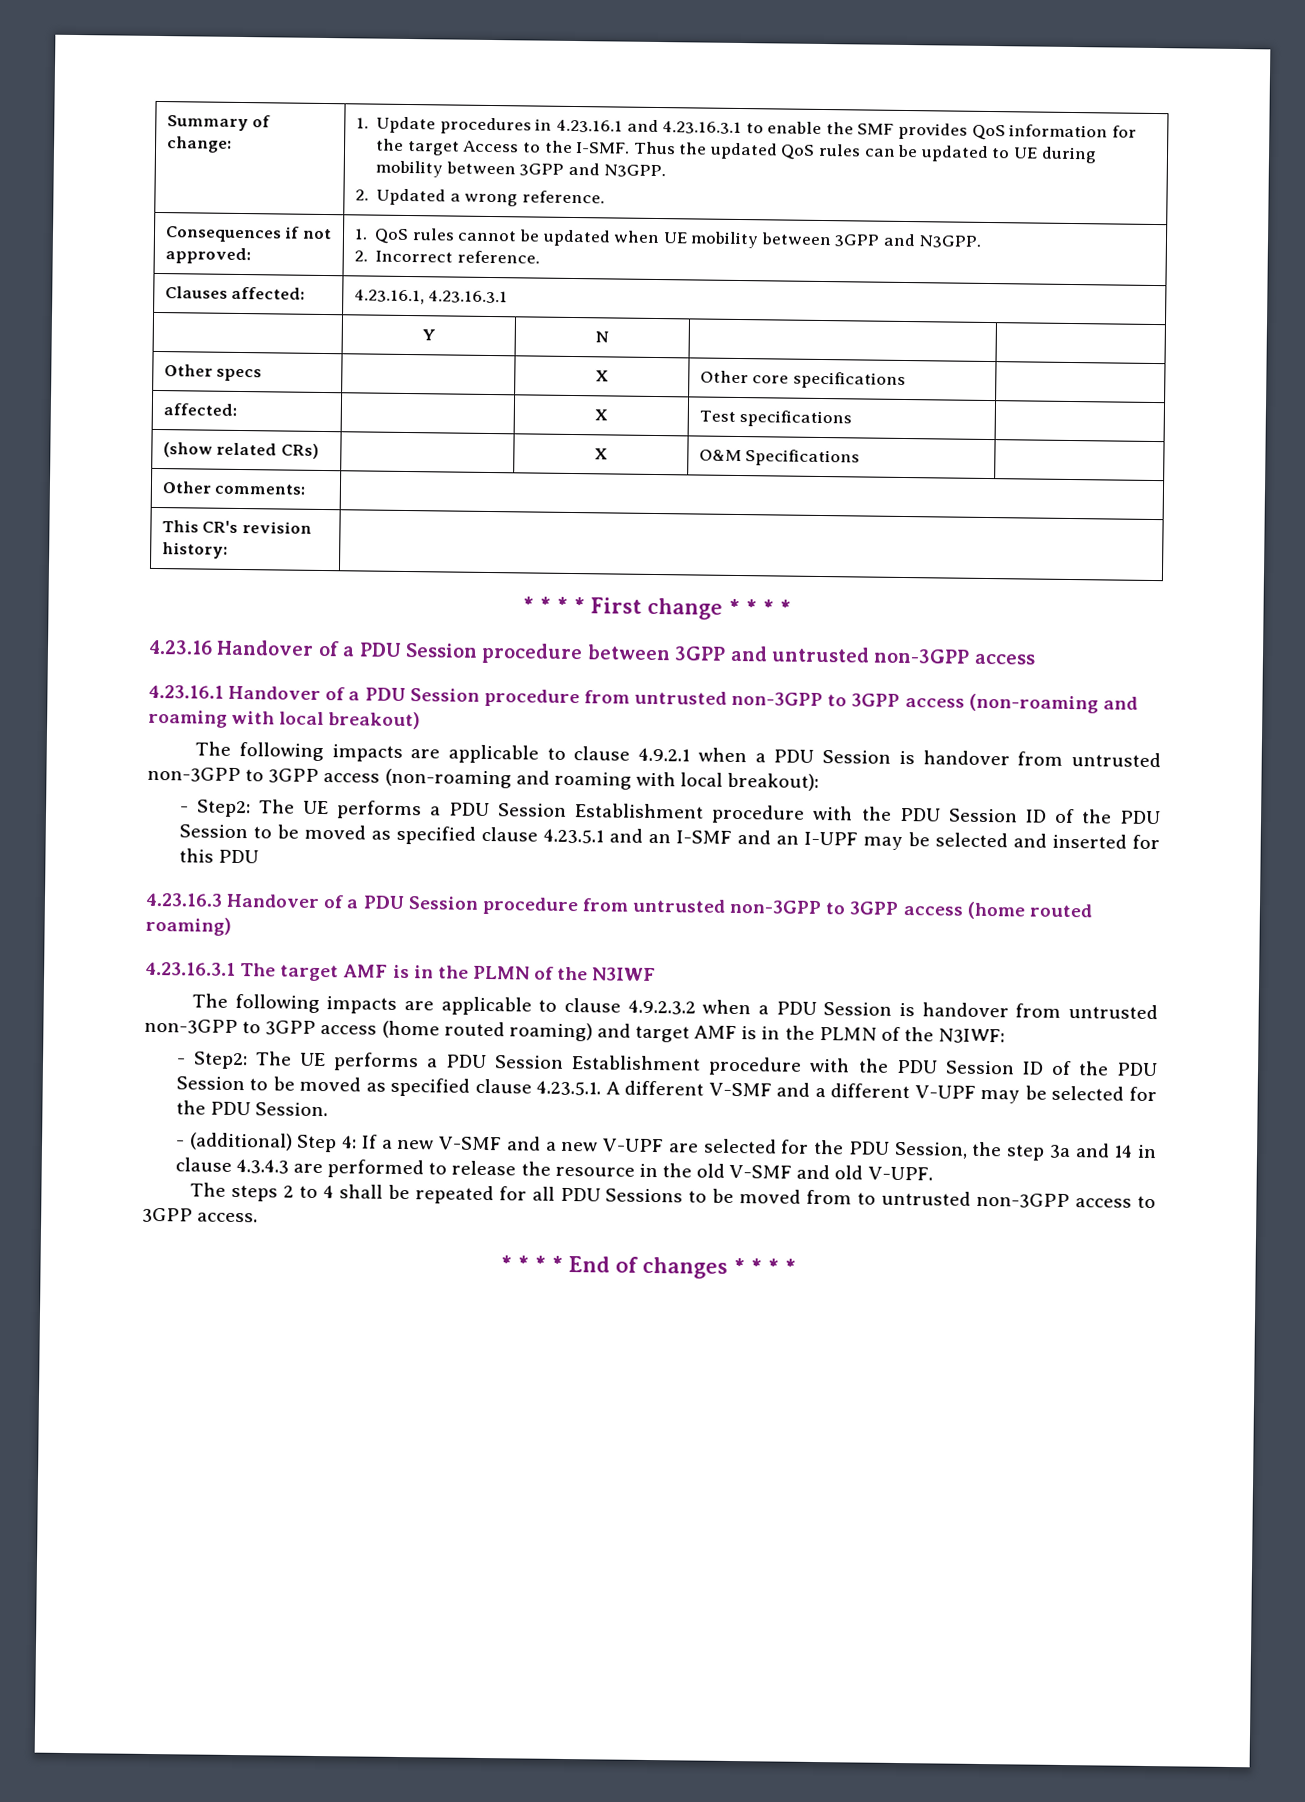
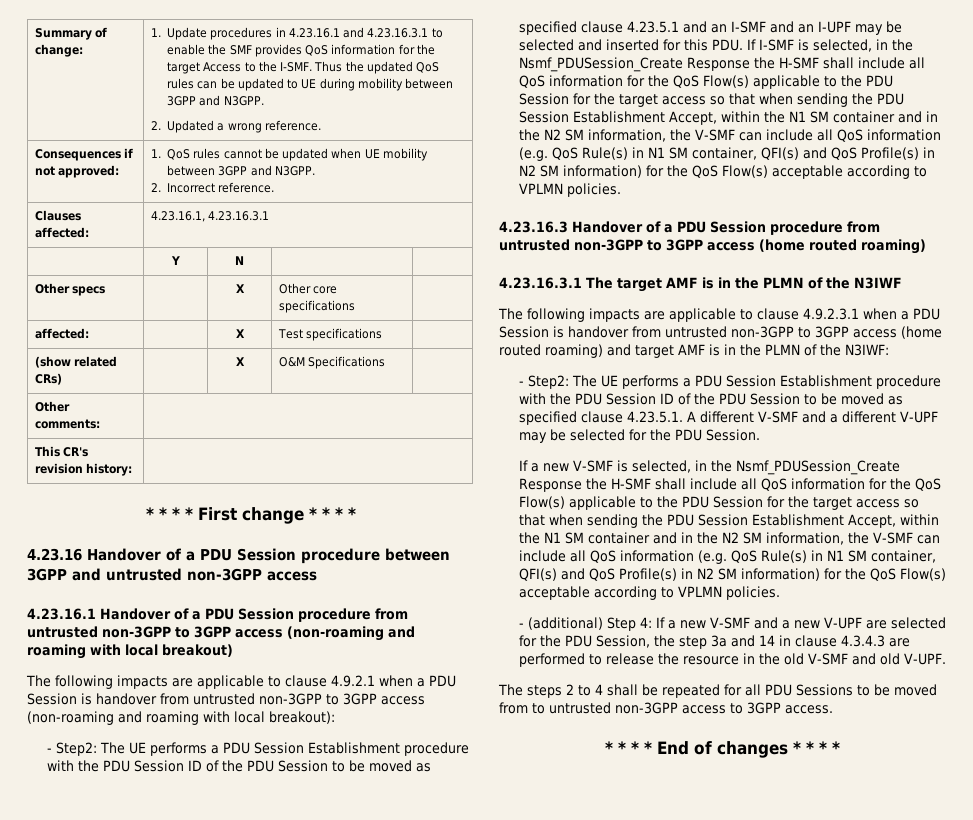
[217,849,259,864] PDU -> [711,39,913,52] [518,57,925,72] [518,75,893,89] [518,93,904,107] [518,111,938,125] [518,129,941,142] [518,147,935,161] [518,165,927,179] [518,183,621,197] PDU. If I-SMF is selected, in the Nsmf_PDUSession_Create Response the H-SMF shall include all QoS information for the QoS Flow(s) applicable to the PDU Session for the target access so that when sending the PDU Session Establishment Accept, within the N1 SM container and in the N2 SM information, the V-SMF can include all QoS information (e.g. QoS Rule(s) in N1 SM container, QFI(s) and QoS Profile(s) in N2 SM information) for the QoS Flow(s) acceptable according to VPLMN policies.
[627,999,696,1015] 4.9.2.3.2 -> [803,308,859,320] 4.9.2.3.1
(329, 1109) none -> [518,460,900,475] [518,478,941,492] [518,496,919,510] [518,514,939,528] [518,532,940,545] [518,550,936,564] [518,568,946,581] [518,586,780,600] // If a new V-SMF is selected, in the Nsmf_PDUSession_Create Response the H-SMF shall include all QoS information for the QoS Flow(s) applicable to the PDU Session for the target access so that when sending the PDU Session Establishment Accept, within the N1 SM container and in the N2 SM information, the V-SMF can include all QoS information (e.g. QoS Rule(s) in N1 SM container, QFI(s) and QoS Profile(s) in N2 SM information) for the QoS Flow(s) acceptable according to VPLMN policies.

